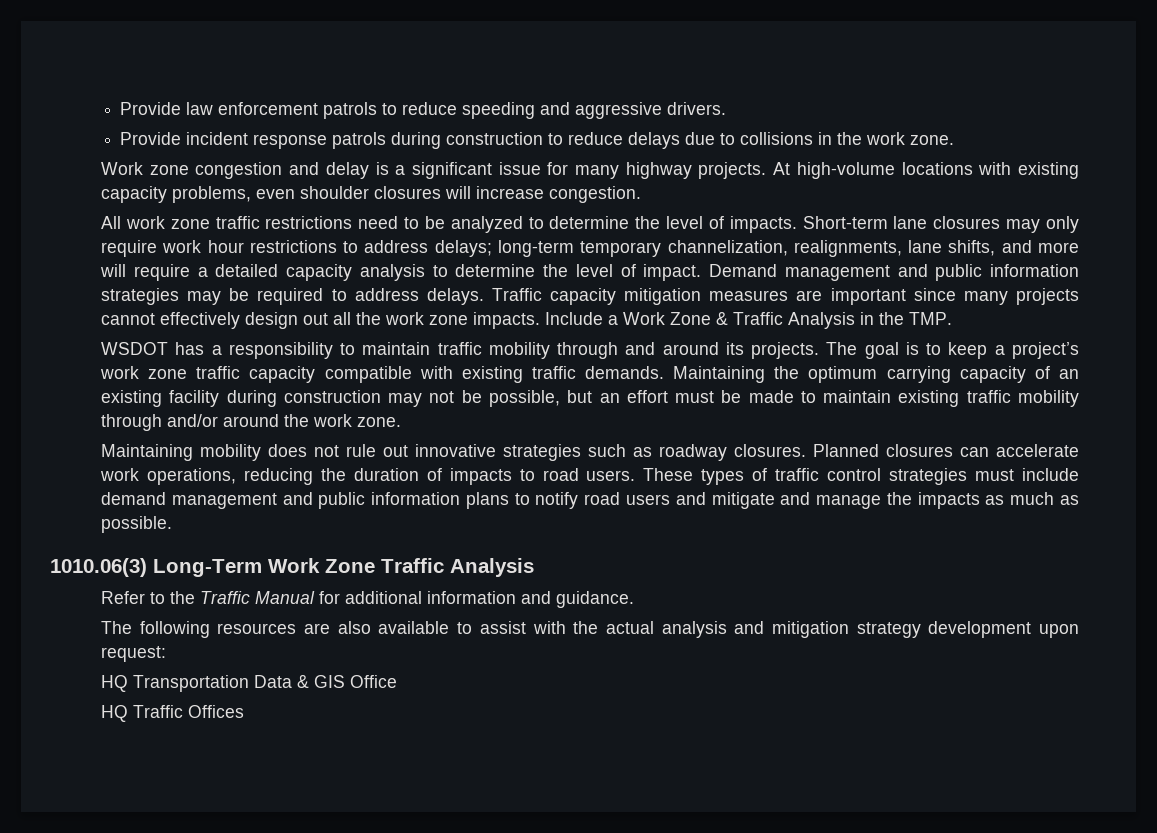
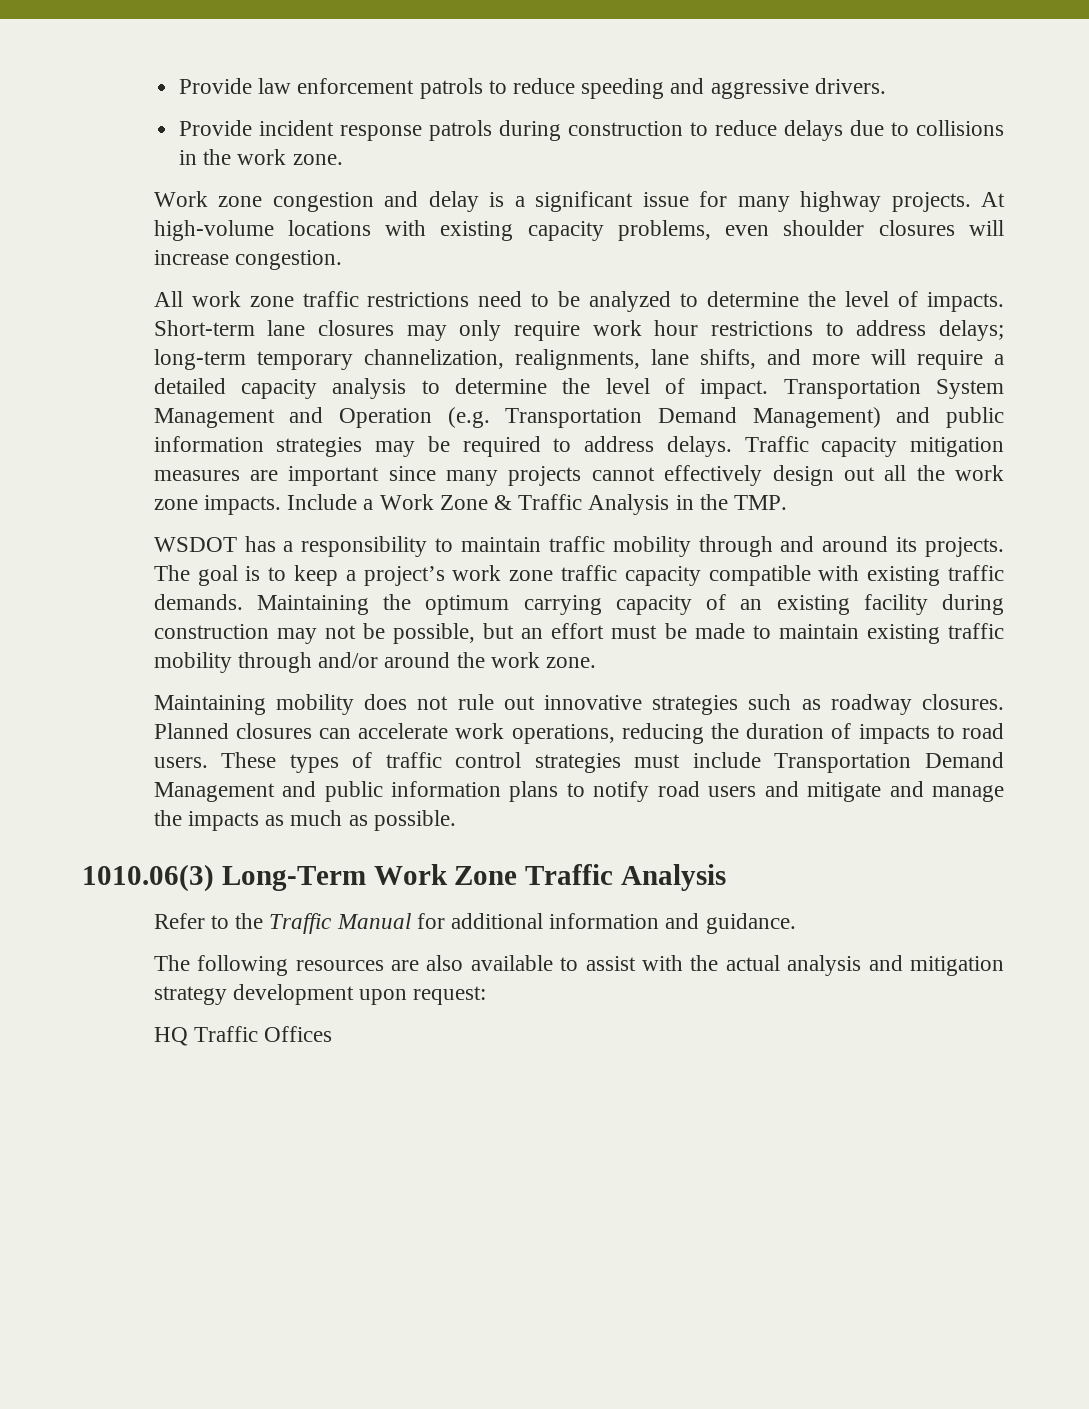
[709,264,890,281] Demand management -> [783,379,1005,399] [153,407,881,428] Transportation System Management and Operation (e.g. Transportation Demand Management)
[101,492,277,509] demand management -> [774,752,1004,773] [153,782,275,802] Transportation Demand Management
[101,675,398,692] // HQ Transportation Data & GIS Office -> (487, 995) none

